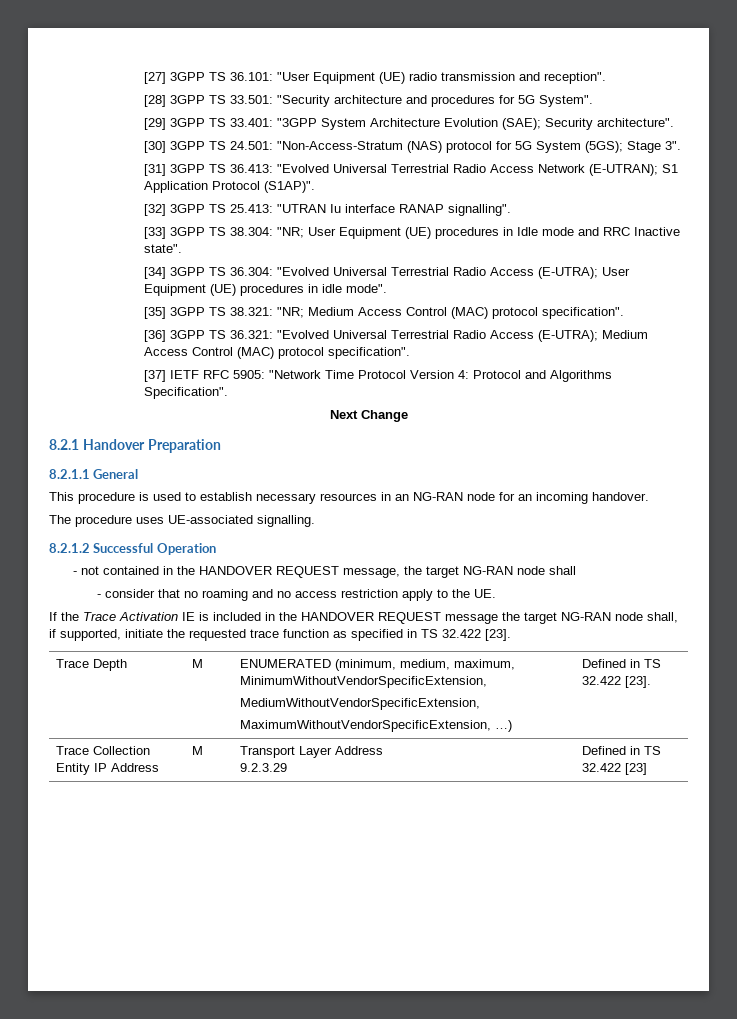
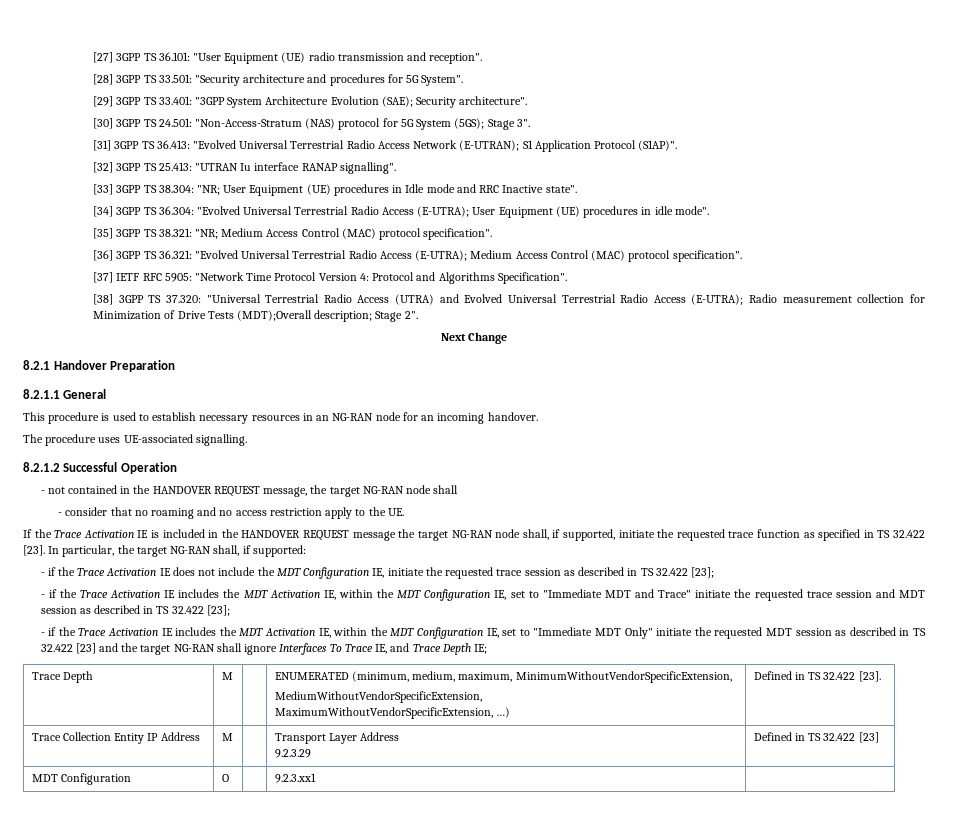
(229, 393) none -> [93,294,925,305] [93,310,418,322] // [38] 3GPP TS 37.320: "Universal Terrestrial Radio Access (UTRA) and Evolved Universal Terrestrial Radio Access (E-UTRA); Radio measurement collection for Minimization of Drive Tests (MDT);Overall description; Stage 2".
(511, 635) none -> [48,545,306,557] [40,567,715,579] [40,589,926,601] [40,605,230,616] [40,627,927,639] [40,643,488,655] In particular, the target NG-RAN shall, if supported: // - if the Trace Activation IE does not include the MDT Configuration IE, initiate the requested trace session as described in TS 32.422 [23]; // - if the Trace Activation IE includes the MDT Activation IE, within the MDT Configuration IE, set to "Immediate MDT and Trace" initiate the requested trace session and MDT session as described in TS 32.422 [23]; // - if the Trace Activation IE includes the MDT Activation IE, within the MDT Configuration IE, set to "Immediate MDT Only" initiate the requested MDT session as described in TS 32.422 [23] and the target NG-RAN shall ignore Interfaces To Trace IE, and Trace Depth IE;
(648, 769) none -> [31,773,131,785] [221,774,229,782] [274,773,316,783] // MDT Configuration | O | | 9.2.3.xx1 |

